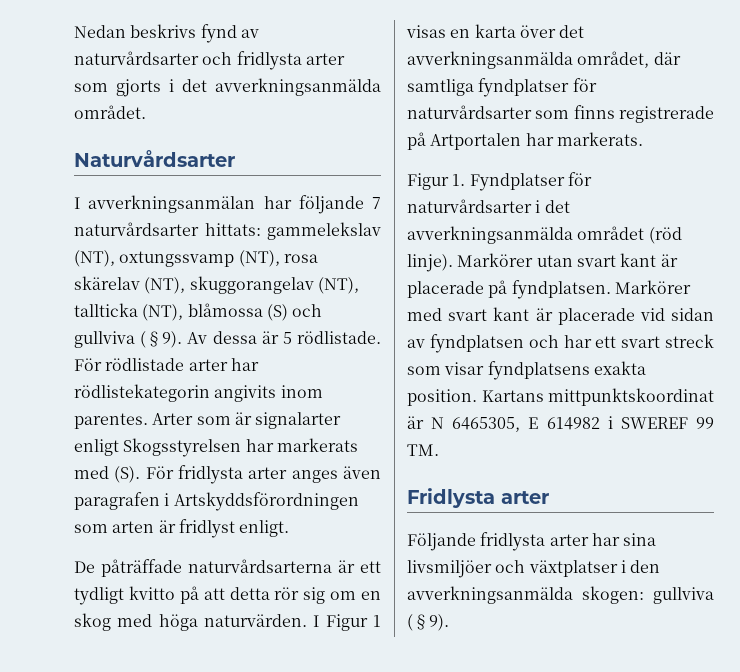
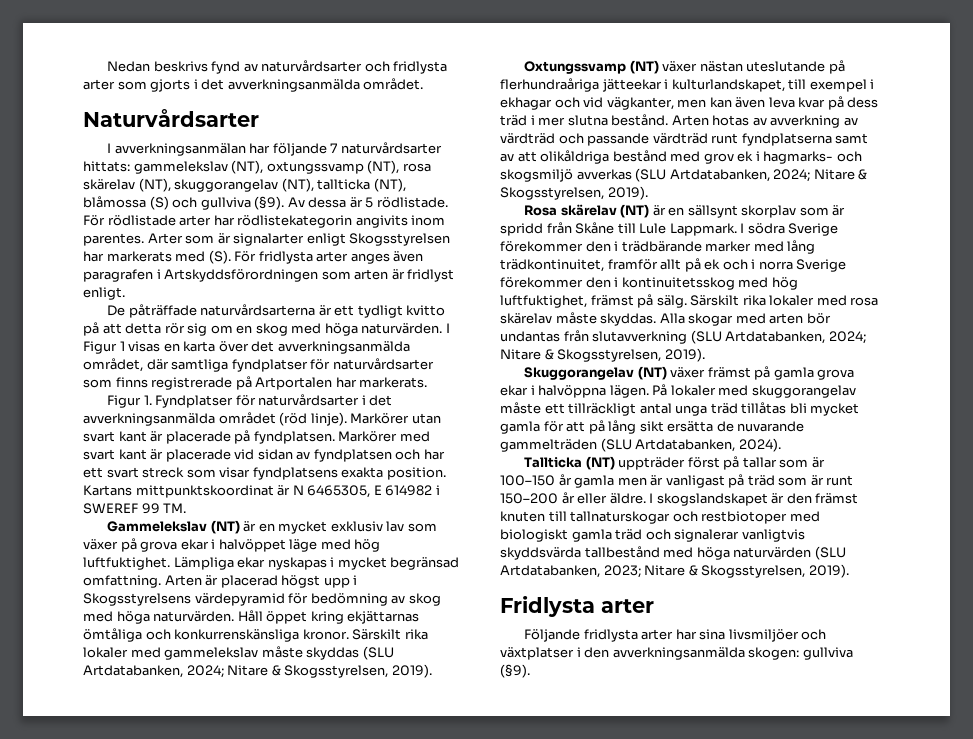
(439, 450) none -> [107,520,437,534] [83,538,381,552] [83,557,460,570] [83,575,358,588] [83,593,441,606] [83,610,420,624] [83,628,428,642] [83,646,394,660] [83,664,432,678] [524,60,845,74] [500,78,875,92] [500,96,879,110] [500,114,858,128] [500,133,869,146] [500,150,862,164] [500,168,868,182] [500,186,648,200] [524,204,846,218] [500,222,839,236] [500,240,816,254] [500,258,847,272] [500,277,798,290] [500,294,879,308] [500,312,831,326] [500,330,866,344] [500,348,705,362] [524,366,855,380] [500,384,856,398] [500,402,860,416] [500,420,805,434] [500,438,781,452] [524,456,825,470] [500,474,854,488] [500,492,859,506] [500,511,820,524] [500,529,805,542] [500,546,846,560] [500,564,849,578] // Gammelekslav (NT) är en mycket exklusiv lav som växer på grova ekar i halvöppet läge med hög luftfuktighet. Lämpliga ekar nyskapas i mycket begränsad omfattning. Arten är placerad högst upp i Skogsstyrelsens värdepyramid för bedömning av skog med höga naturvärden. Håll öppet kring ekjättarnas ömtåliga och konkurrenskänsliga kronor. Särskilt rika lokaler med gammelekslav måste skyddas (SLU Artdatabanken, 2024; Nitare & Skogsstyrelsen, 2019). // Oxtungssvamp (NT) växer nästan uteslutande på flerhundraåriga jätteekar i kulturlandskapet, till exempel i ekhagar och vid vägkanter, men kan även leva kvar på dess träd i mer slutna bestånd. Arten hotas av avverkning av värdträd och passande värdträd runt fyndplatserna samt av att olikåldriga bestånd med grov ek i hagmarks- och skogsmiljö avverkas (SLU Artdatabanken, 2024; Nitare & Skogsstyrelsen, 2019). // Rosa skärelav (NT) är en sällsynt skorplav som är spridd från Skåne till Lule Lappmark. I södra Sverige förekommer den i trädbärande marker med lång trädkontinuitet, framför allt på ek och i norra Sverige förekommer den i kontinuitetsskog med hög luftfuktighet, främst på sälg. Särskilt rika lokaler med rosa skärelav måste skyddas. Alla skogar med arten bör undantas från slutavverkning (SLU Artdatabanken, 2024; Nitare & Skogsstyrelsen, 2019). // Skuggorangelav (NT) växer främst på gamla grova ekar i halvöppna lägen. På lokaler med skuggorangelav måste ett tillräckligt antal unga träd tillåtas bli mycket gamla för att på lång sikt ersätta de nuvarande gammelträden (SLU Artdatabanken, 2024). // Tallticka (NT) uppträder först på tallar som är 100–150 år gamla men är vanligast på träd som är runt 150–200 år eller äldre. I skogslandskapet är den främst knuten till tallnaturskogar och restbiotoper med biologiskt gamla träd och signalerar vanligtvis skyddsvärda tallbestånd med höga naturvärden (SLU Artdatabanken, 2023; Nitare & Skogsstyrelsen, 2019).

